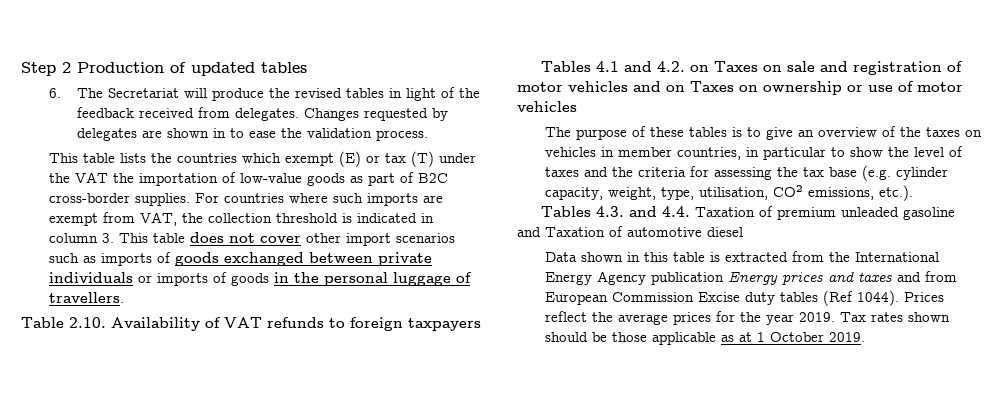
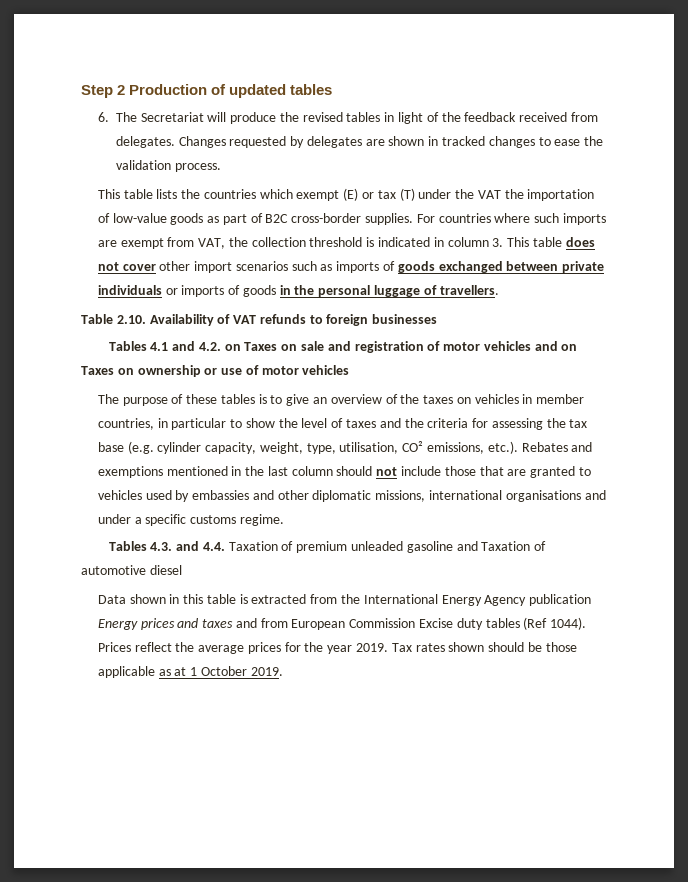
(227, 133) none -> [441,136,535,148] tracked changes
[408,318,481,331] taxpayers -> [372,314,438,324] businesses
(914, 193) none -> [521,442,593,452] [97,466,591,478] [97,490,606,502] [97,514,284,526] Rebates and exemptions mentioned in the last column should not include those that are granted to vehicles used by embassies and other diplomatic missions, international organisations and under a specific customs regime.

